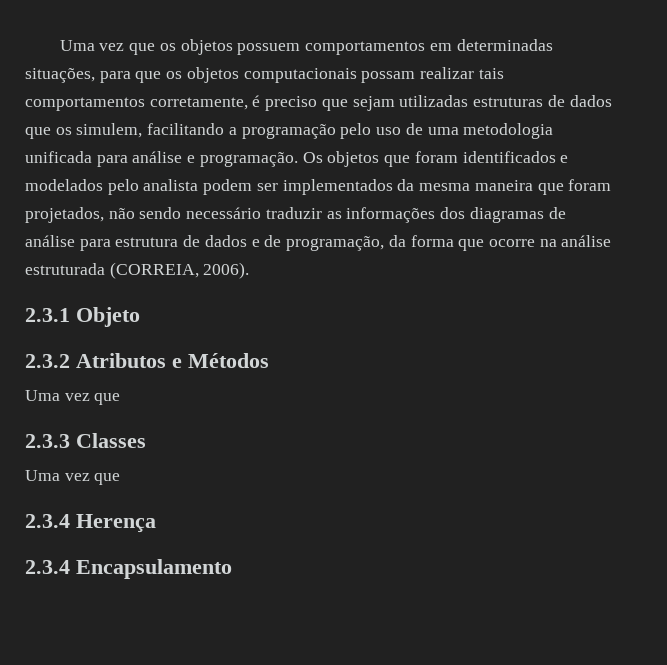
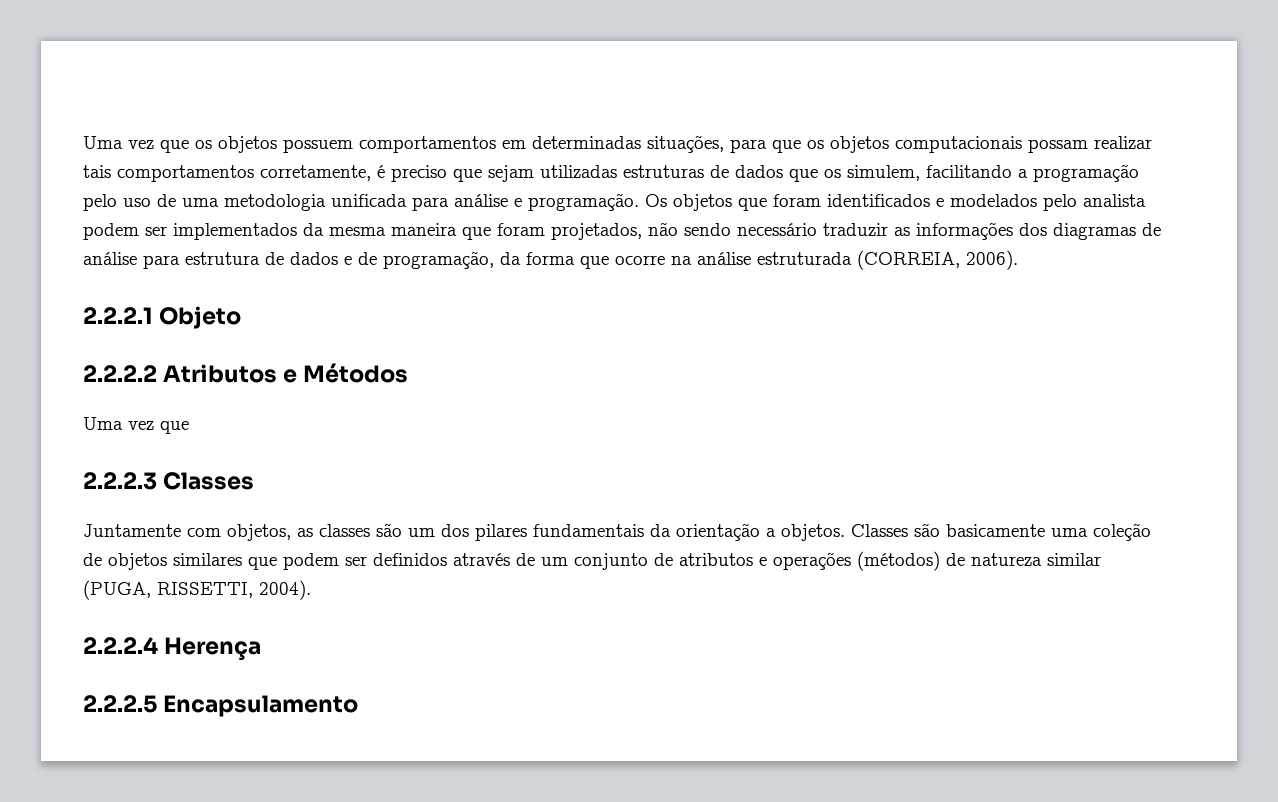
[25,308,70,322] 2.3.1 -> [83,307,153,324] 2.2.2.1
[25,354,70,368] 2.3.2 -> [83,365,157,382] 2.2.2.2
[25,434,70,448] 2.3.3 -> [83,472,157,490] 2.2.2.3
[25,470,121,485] [25,514,70,528] Uma vez que // 2.3.4 -> [83,523,1151,541] [83,551,1101,571] [83,580,311,600] [83,637,158,654] Juntamente com objetos, as classes são um dos pilares fundamentais da orientação a objetos. Classes são basicamente uma coleção de objetos similares que podem ser definidos através de um conjunto de atributos e operações (métodos) de natureza similar (PUGA, RISSETTI, 2004). // 2.2.2.4
[25,560,70,574] 2.3.4 -> [83,695,157,713] 2.2.2.5

